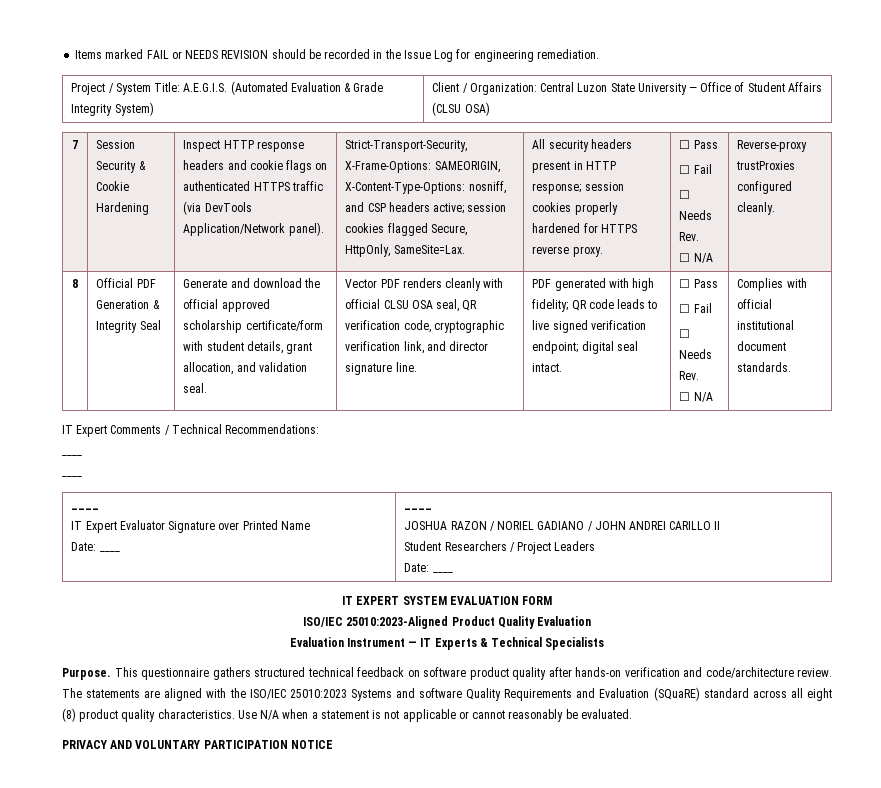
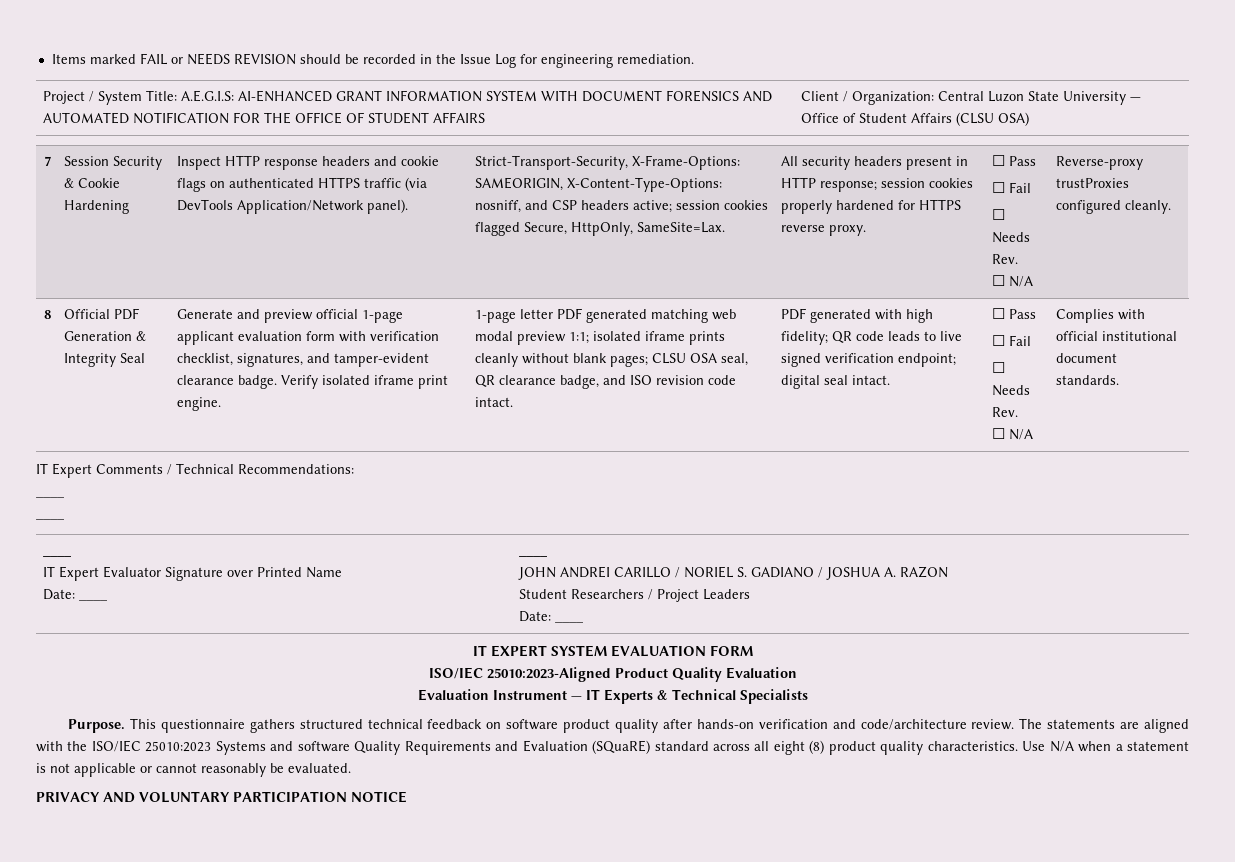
[183,81,384,95] [71,102,154,116] A.E.G.I.S. (Automated Evaluation & Grade Integrity System) -> [180,90,772,102] [42,112,485,124] A.E.G.I.S: AI-ENHANCED GRANT INFORMATION SYSTEM WITH DOCUMENT FORENSICS AND AUTOMATED NOTIFICATION FOR THE OFFICE OF STUDENT AFFAIRS
[252,278,321,288] [183,299,270,312] [183,320,323,333] [183,341,313,354] [183,362,307,375] [183,383,208,393] [345,278,504,291] [345,299,478,312] [345,320,504,333] [345,341,489,354] [345,362,417,375] download the official approved scholarship certificate/form with student details, grant allocation, and validation seal. | Vector PDF renders cleanly with official CLSU OSA seal, QR verification code, cryptographic verification link, and director signature line. -> [263,309,403,323] [176,331,439,345] [176,353,429,367] [176,375,448,389] [176,397,221,411] [474,308,736,323] [474,331,725,345] [474,353,748,367] [474,375,736,389] [474,397,513,407] preview official 1-page applicant evaluation form with verification checklist, signatures, and tamper-evident clearance badge. Verify isolated iframe print engine. | 1-page letter PDF generated matching web modal preview 1:1; isolated iframe prints cleanly without blank pages; CLSU OSA seal, QR clearance badge, and ISO revision code intact.
[404,521,721,531] JOSHUA RAZON / NORIEL GADIANO / JOHN ANDREI CARILLO II -> [517,566,948,580] JOHN ANDREI CARILLO / NORIEL S. GADIANO / JOSHUA A. RAZON

